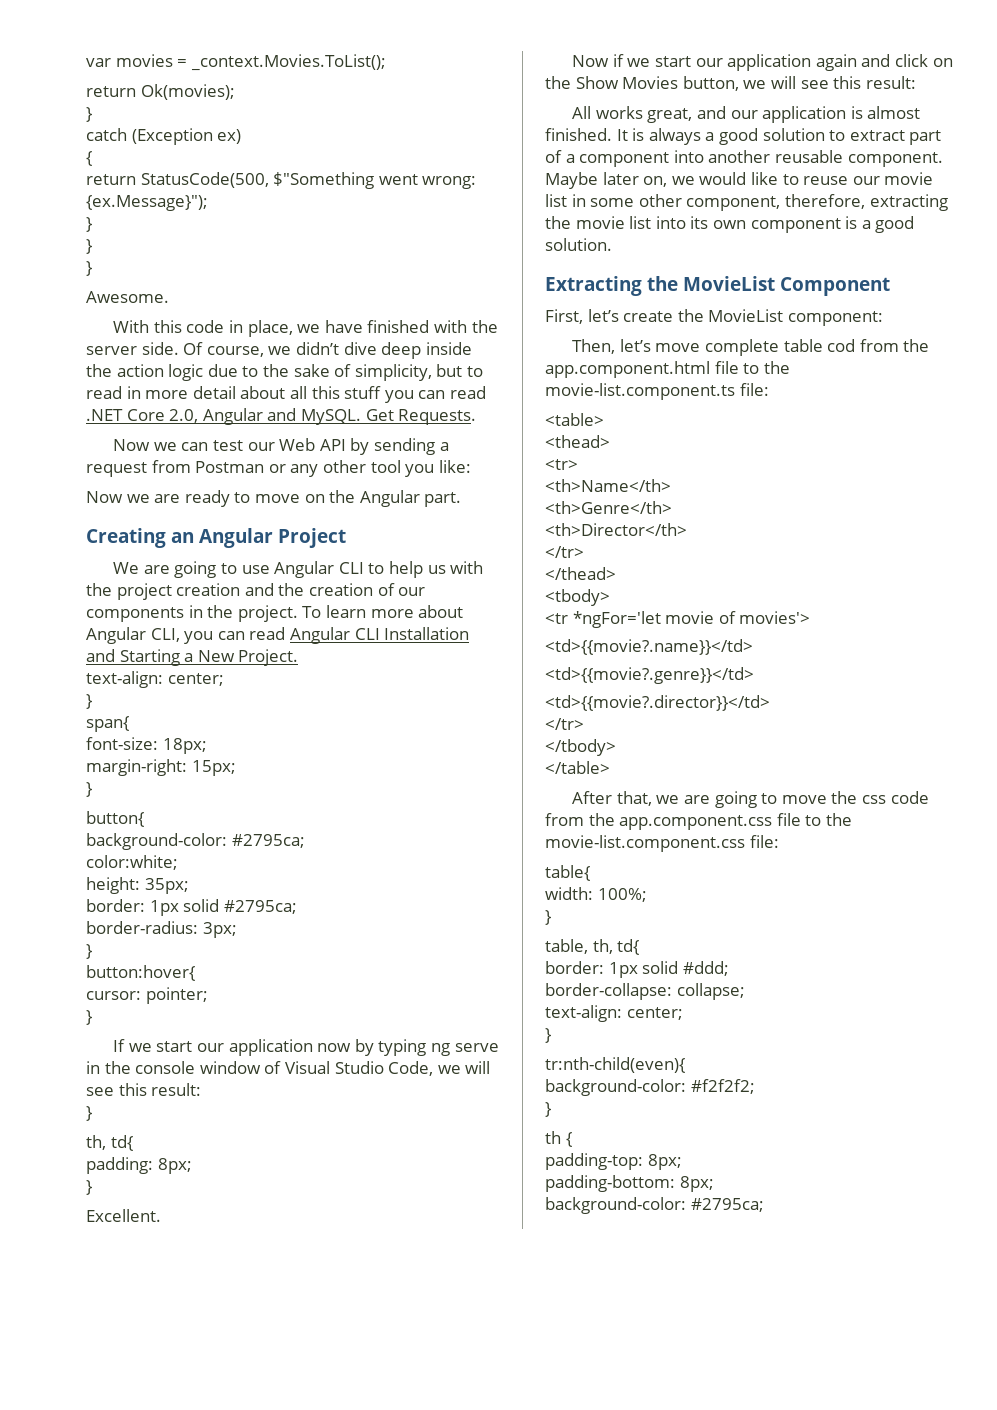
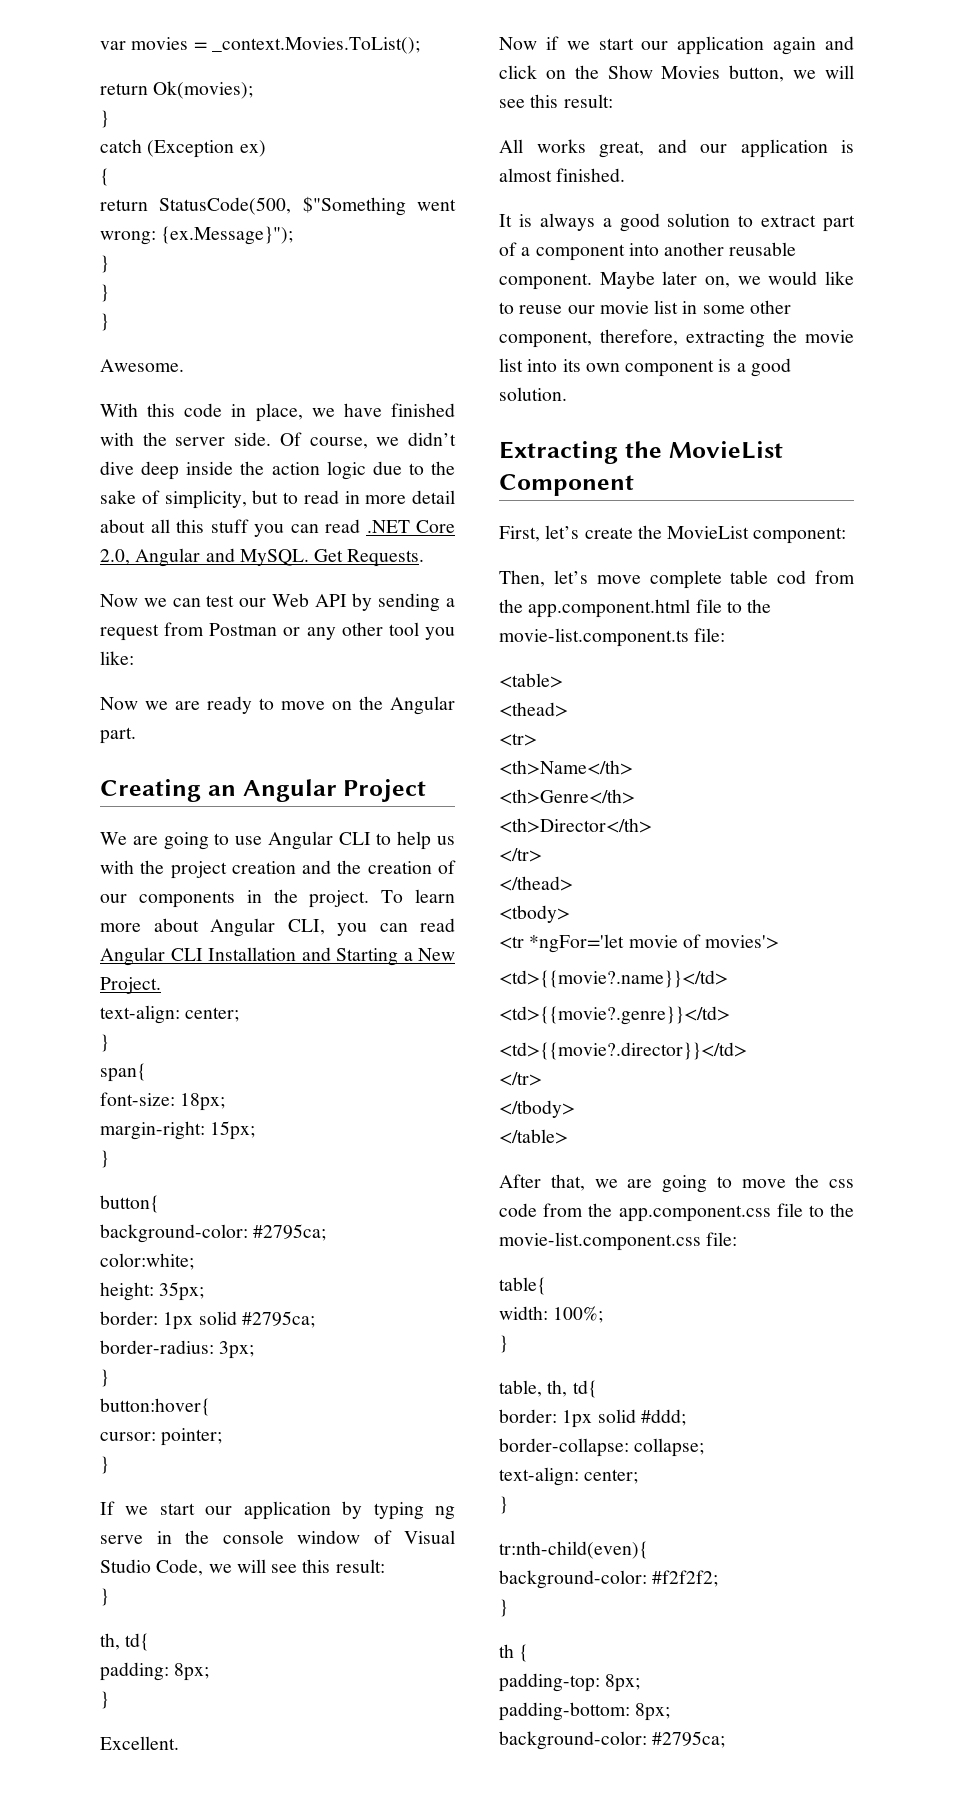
[317,1043,352,1052] now -> (331, 1510) none
(612, 134) none -> (626, 175) //

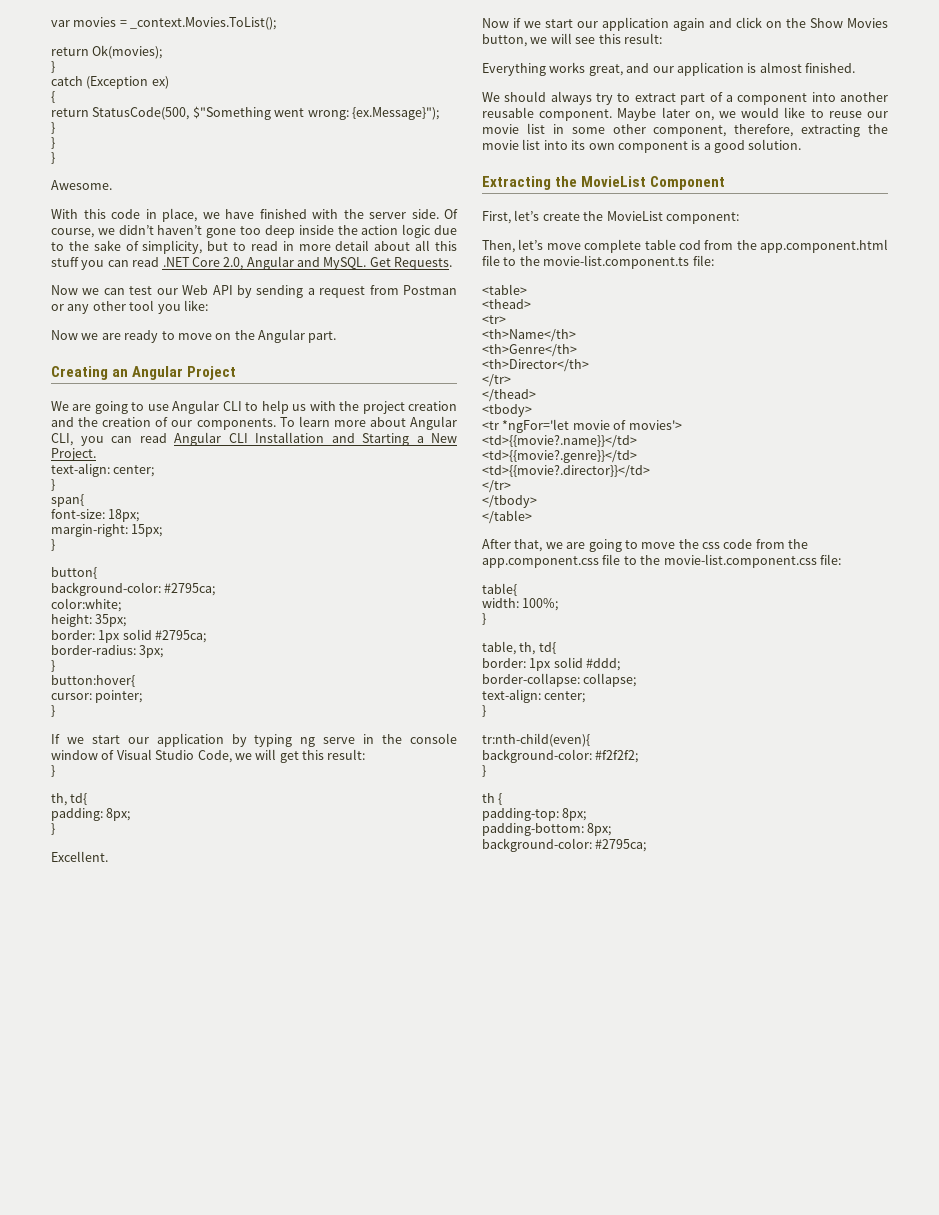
[100,461,134,475] dive -> [157,225,262,238] haven’t gone too
[138,889,370,908] components in the project. -> [196,418,276,430] components.
[271,1564,298,1573] see -> [279,751,299,763] get
[499,139,523,153] All -> [482,63,546,76] Everything
[499,213,731,232] It is always a good solution -> [482,91,614,105] We should always try

